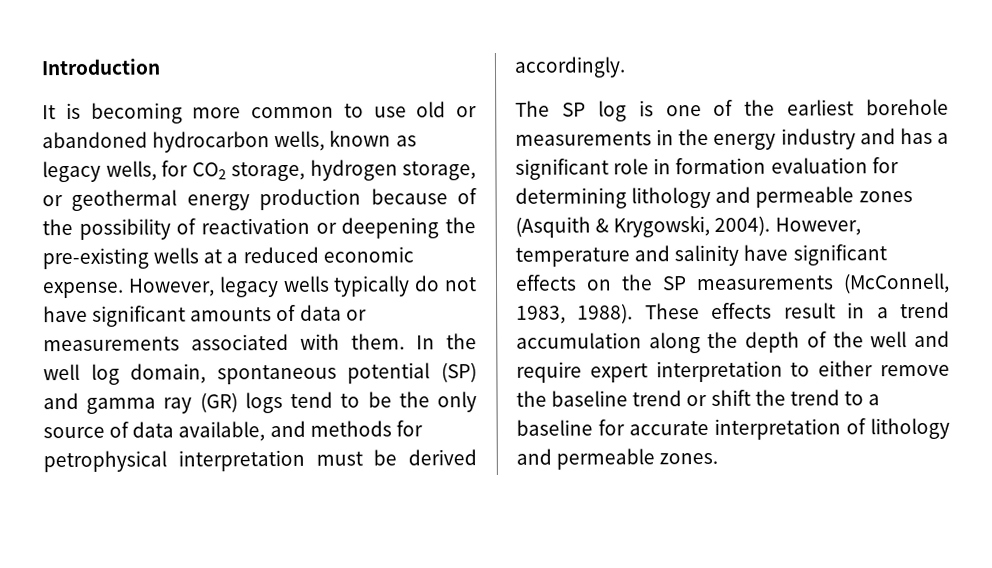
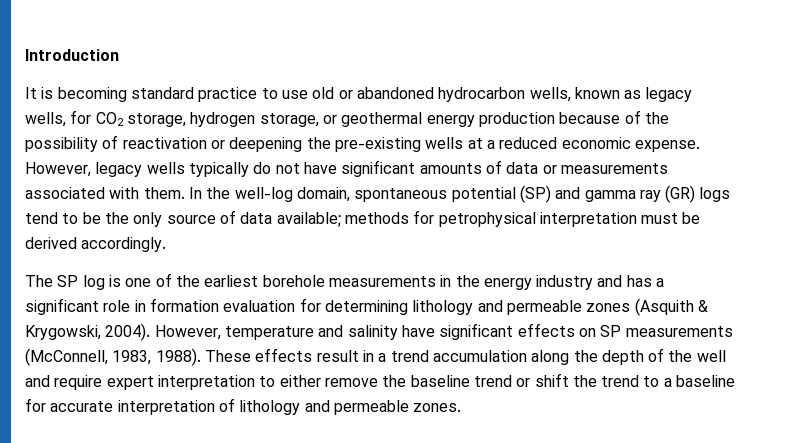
[192,106,334,119] more common -> [130,87,258,102] standard practice
[43,363,120,385] well log -> [234,187,293,202] well-log
[178,420,306,442] available, and -> [276,212,341,227] available;
[621,274,653,291] the -> (596, 332) none

